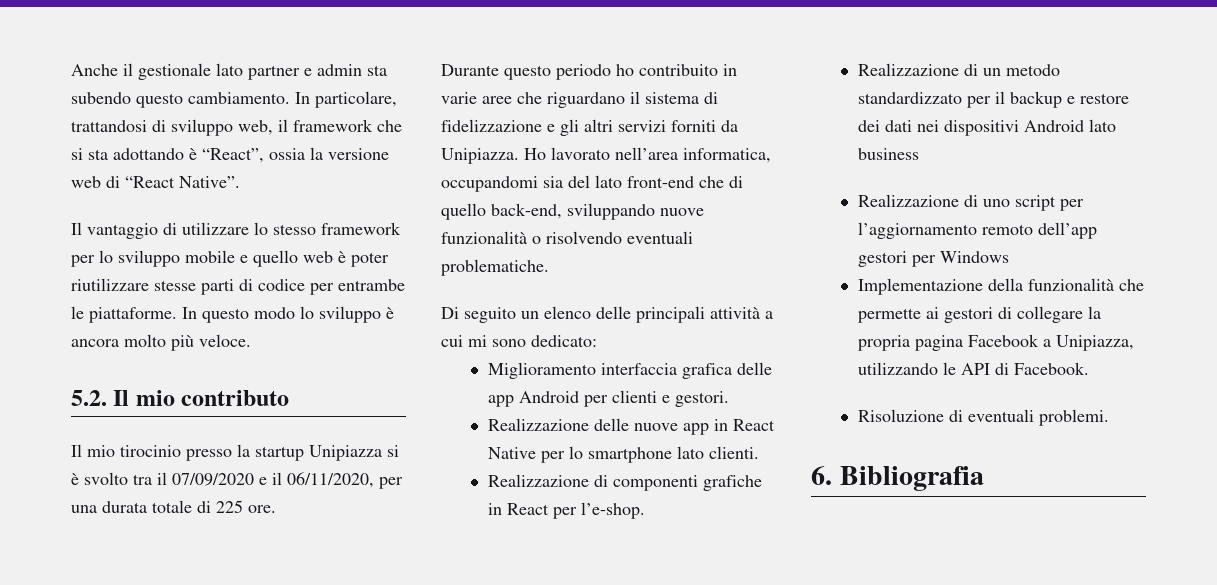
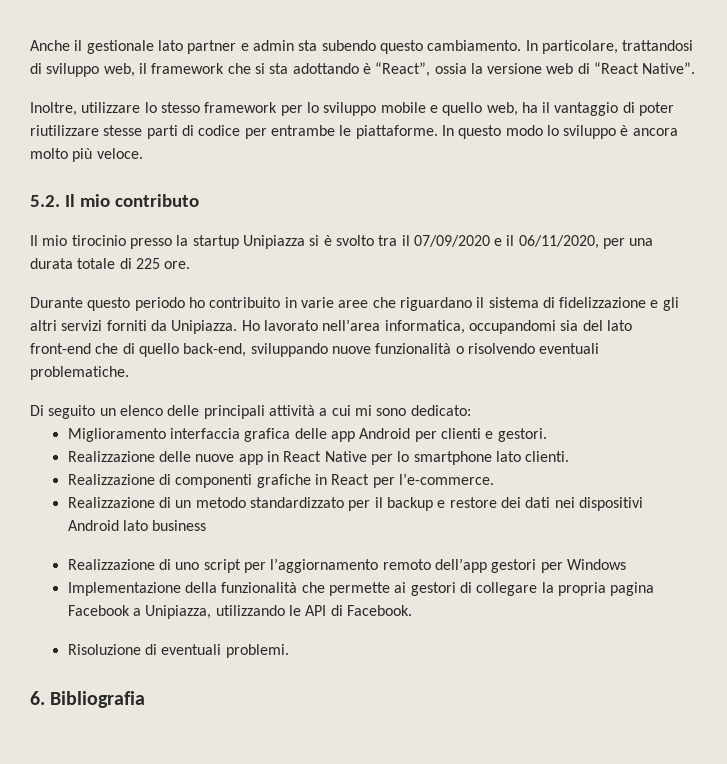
[71,222,177,239] Il vantaggio di -> [30,102,77,116] Inoltre,
[303,251,346,263] web è -> [486,102,635,116] web, ha il vantaggio di
[580,502,645,519] l’e-shop. -> [399,473,495,485] l’e-commerce.

